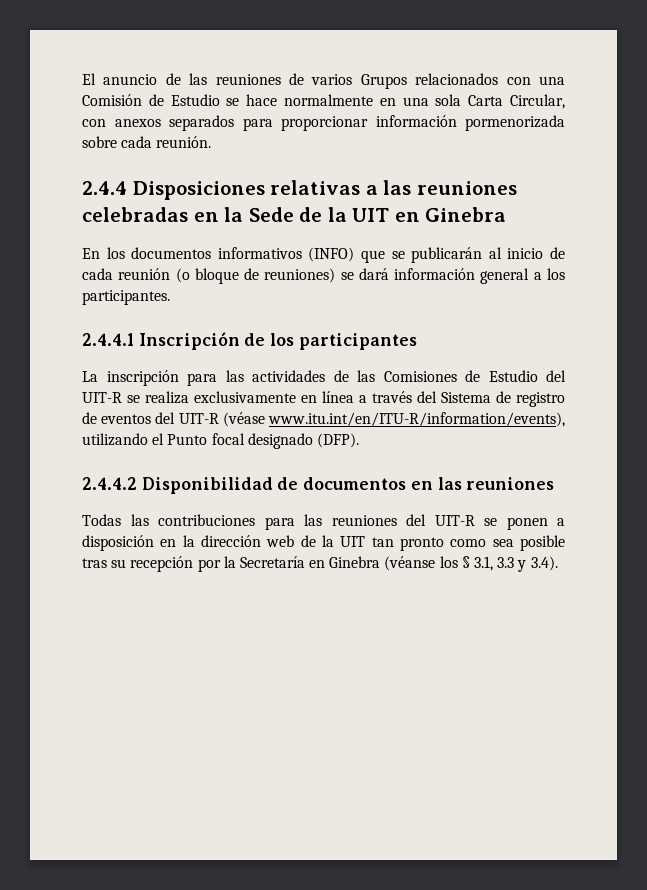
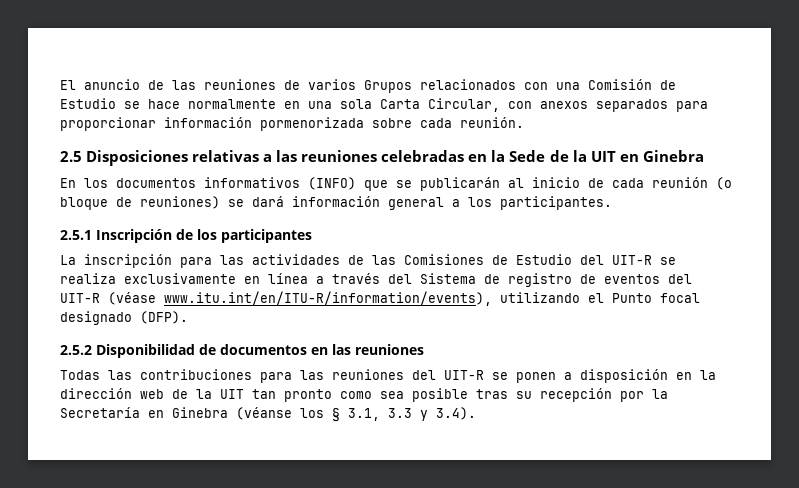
[82,181,127,195] 2.4.4 -> [60,151,82,162] 2.5
[82,333,134,346] 2.4.4.1 -> [60,230,92,240] 2.5.1
[82,477,137,490] 2.4.4.2 -> [60,345,92,355] 2.5.2

